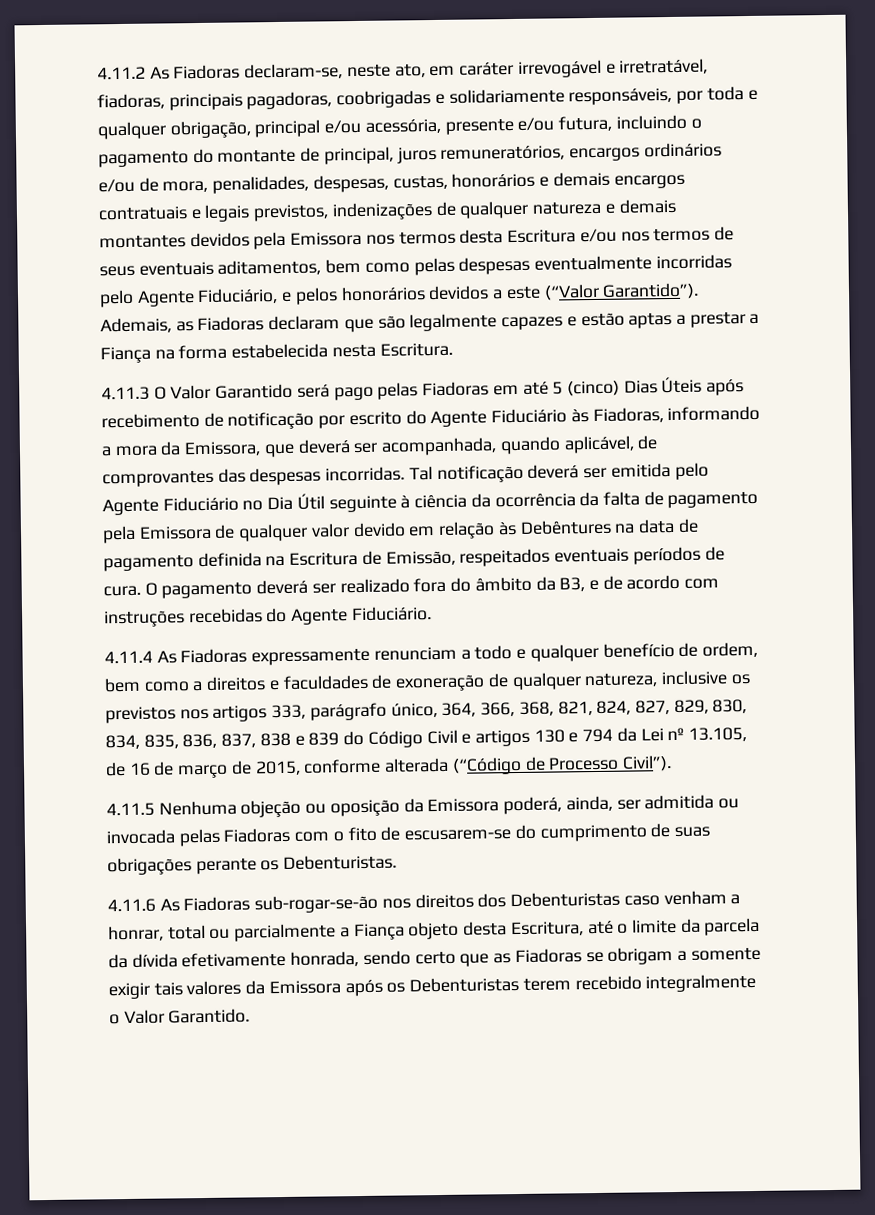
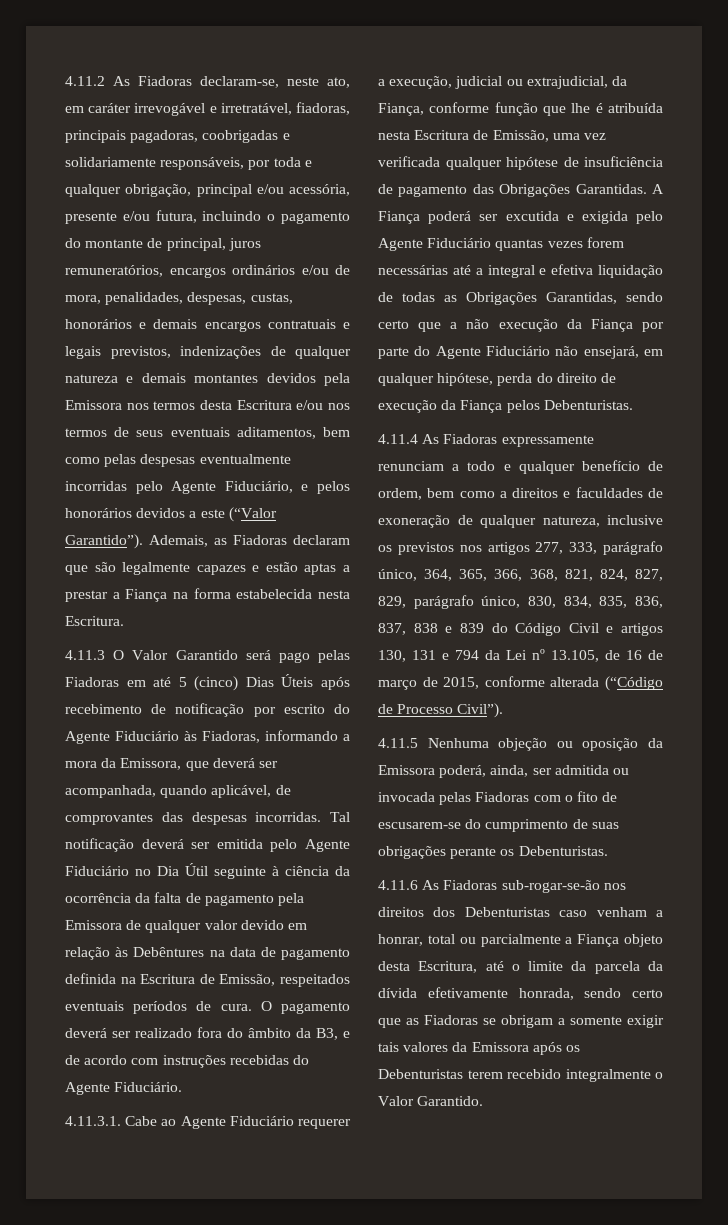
(432, 614) none -> [65,1116,351,1129] [378,76,627,89] [378,102,663,116] [378,130,606,142] [378,156,663,170] [378,184,664,197] [378,211,663,224] [378,237,624,251] [378,264,663,278] [378,292,663,305] [378,319,664,332] [378,346,663,359] [378,373,616,386] [378,400,633,413] // 4.11.3.1. Cabe ao Agente Fiduciário requerer a execução, judicial ou extrajudicial, da Fiança, conforme função que lhe é atribuída nesta Escritura de Emissão, uma vez verificada qualquer hipótese de insuficiência de pagamento das Obrigações Garantidas. A Fiança poderá ser excutida e exigida pelo Agente Fiduciário quantas vezes forem necessárias até a integral e efetiva liquidação de todas as Obrigações Garantidas, sendo certo que a não execução da Fiança por parte do Agente Fiduciário não ensejará, em qualquer hipótese, perda do direito de execução da Fiança pelos Debenturistas.
(268, 713) none -> [535,542,564,554] 277,
(477, 709) none -> [459,569,488,581] 365,
(709, 707) none -> [413,595,521,609] parágrafo único,
[533,729,565,743] 130 -> [378,650,436,662] 130, 131

